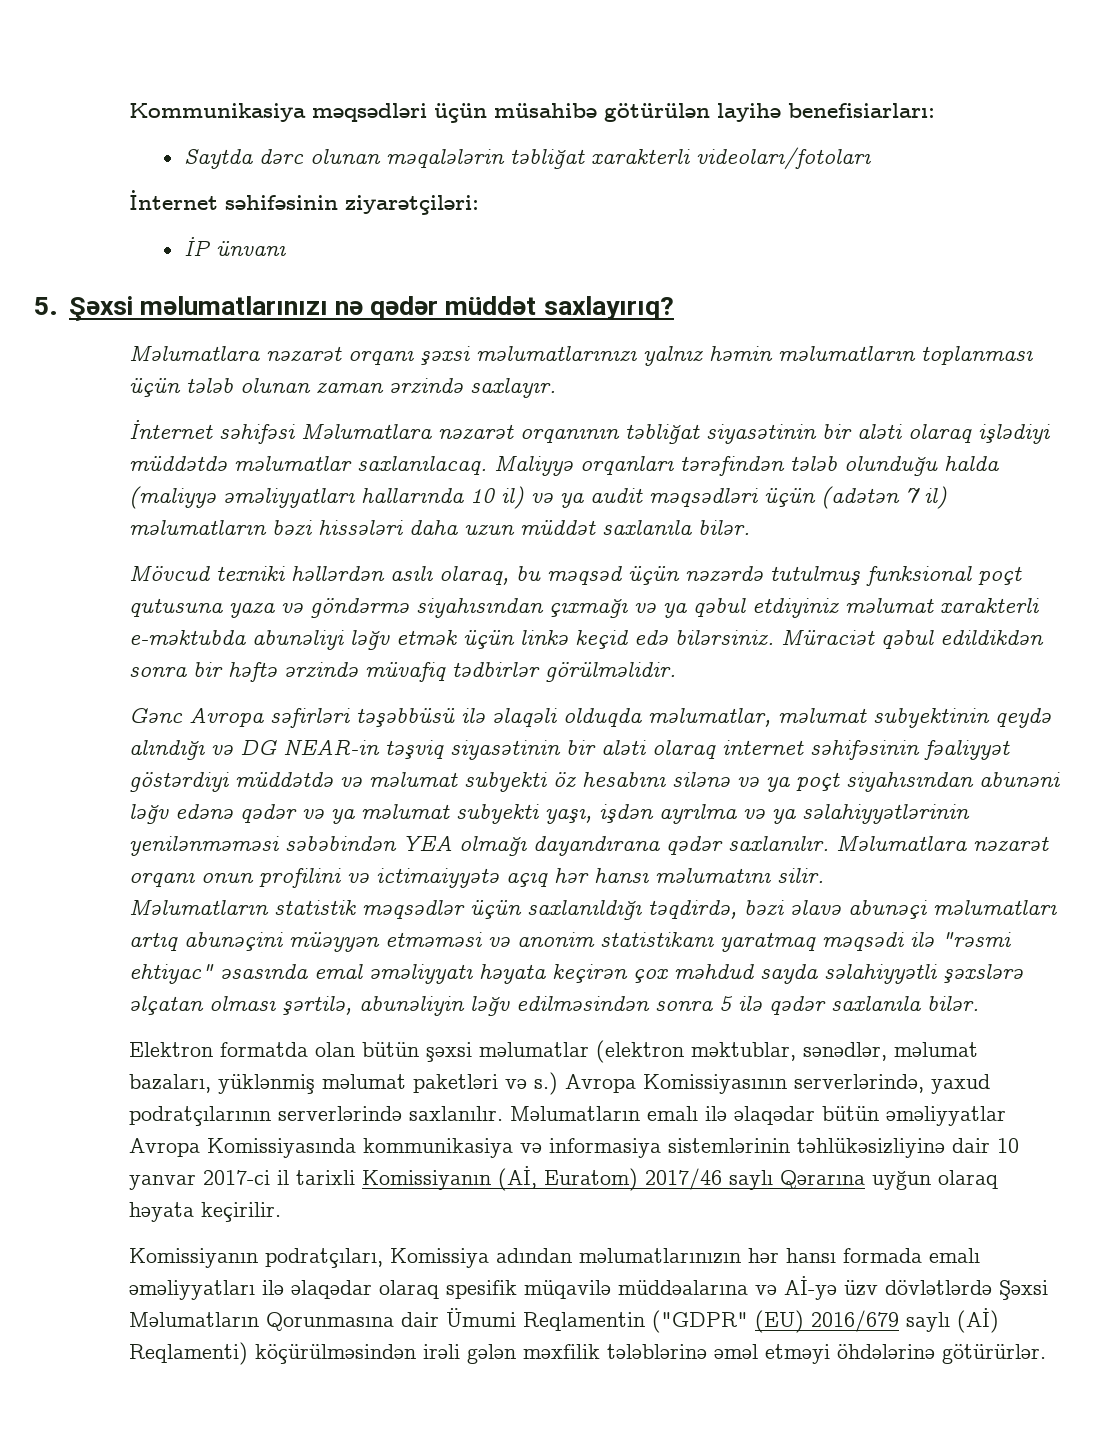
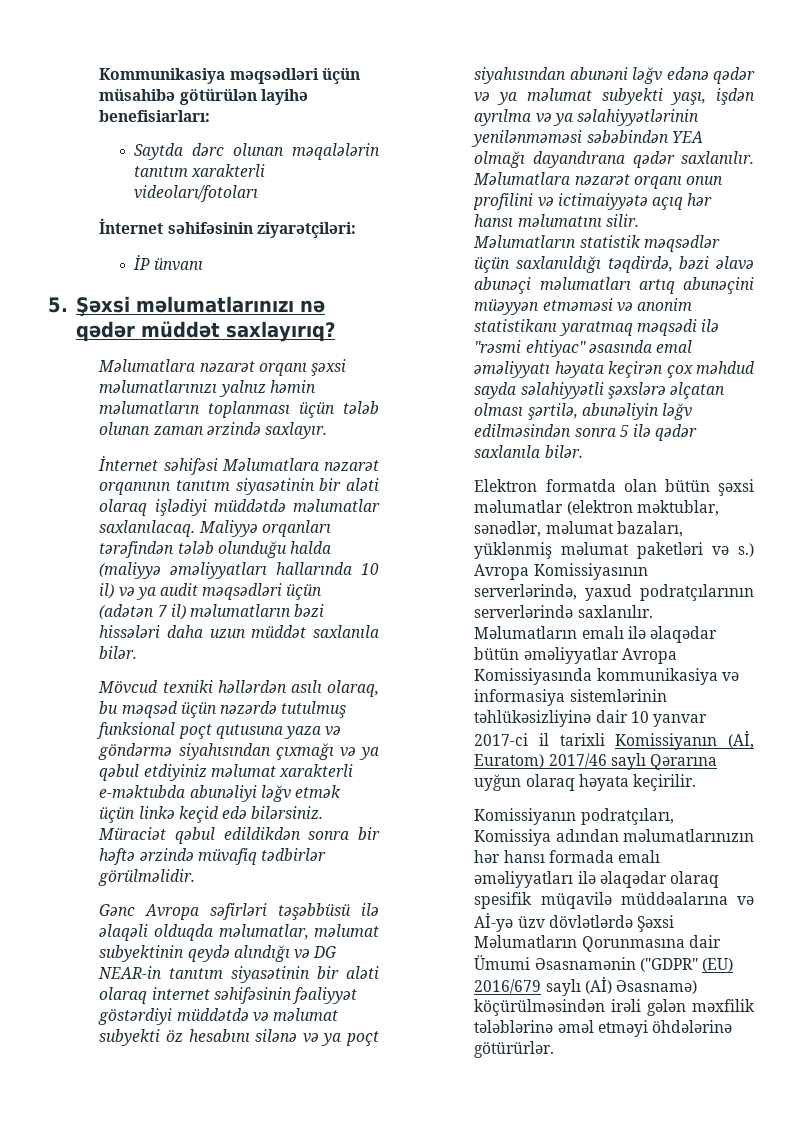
[509,149,585,169] təbliğat -> [133,166,188,177] tanıtım
[624,424,700,444] təbliğat -> [176,480,231,491] tanıtım
[384,740,444,759] təşviq -> [169,968,224,979] tanıtım
[522,1312,645,1331] Reqlamentin -> [534,957,636,970] Əsasnamənin
[128,1342,248,1365] Reqlamenti) -> [616,980,698,994] Əsasnamə)

